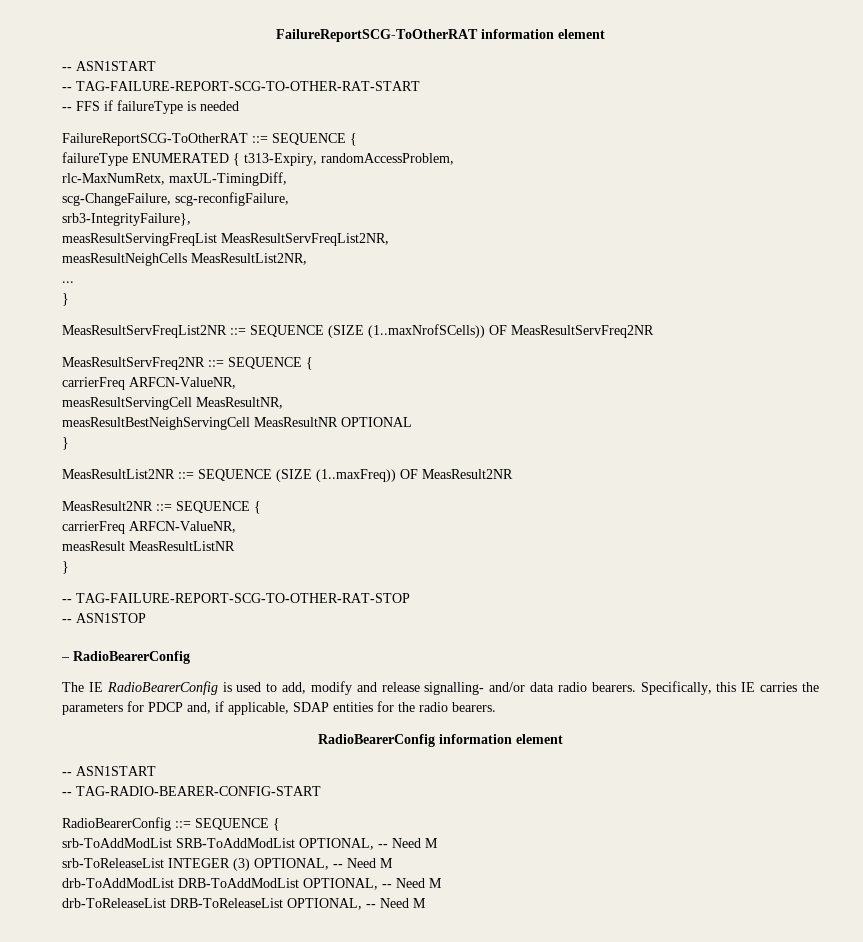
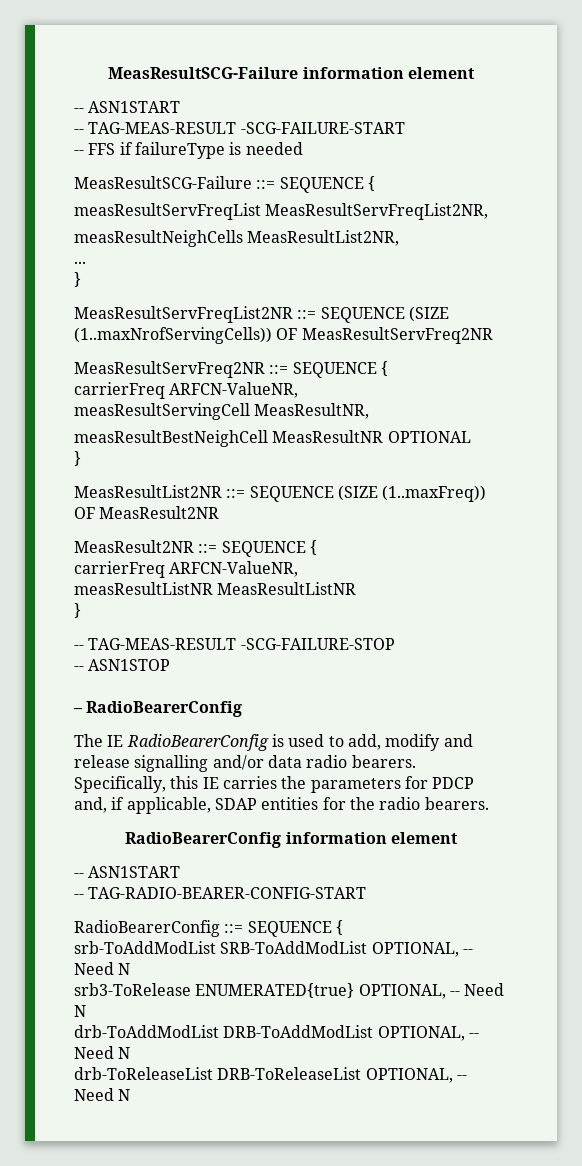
[276,29,605,42] [62,61,156,71] [62,81,420,91] FailureReportSCG-ToOtherRAT information element // -- ASN1START // -- TAG-FAILURE-REPORT-SCG-TO-OTHER-RAT-START -> [108,67,475,79] [74,101,181,113] [74,122,405,134] MeasResultSCG-Failure information element // -- ASN1START // -- TAG-MEAS-RESULT -SCG-FAILURE-START
[62,133,357,146] [62,152,454,166] [62,172,287,186] [62,192,289,206] [62,213,191,226] [62,233,217,246] FailureReportSCG-ToOtherRAT ::= SEQUENCE { // failureType ENUMERATED { t313-Expiry, randomAccessProblem, // rlc-MaxNumRetx, maxUL-TimingDiff, // scg-ChangeFailure, scg-reconfigFailure, // srb3-IntegrityFailure}, // measResultServingFreqList -> [74,176,375,193] [74,203,261,220] MeasResultSCG-Failure ::= SEQUENCE { // measResultServFreqList
[368,324,485,338] (1..maxNrofSCells)) -> [74,327,272,344] (1..maxNrofServingCells))
[62,417,250,430] measResultBestNeighServingCell -> [74,430,268,447] measResultBestNeighCell
[62,541,125,551] measResult -> [74,582,213,595] measResultListNR
[76,593,410,603] TAG-FAILURE-REPORT-SCG-TO-OTHER-RAT-STOP -> [88,638,395,650] TAG-MEAS-RESULT -SCG-FAILURE-STOP
[424,682,485,695] signalling- -> [134,755,209,772] signalling
[425,838,438,848] [62,858,393,871] M // srb-ToReleaseList INTEGER (3) OPTIONAL, -- Need M -> [118,963,131,975] [74,983,505,999] [74,1005,86,1017] N // srb3-ToRelease ENUMERATED{true} OPTIONAL, -- Need N
[429,878,442,888] M -> [118,1047,131,1059] N
[413,898,426,908] M -> [118,1089,131,1101] N

